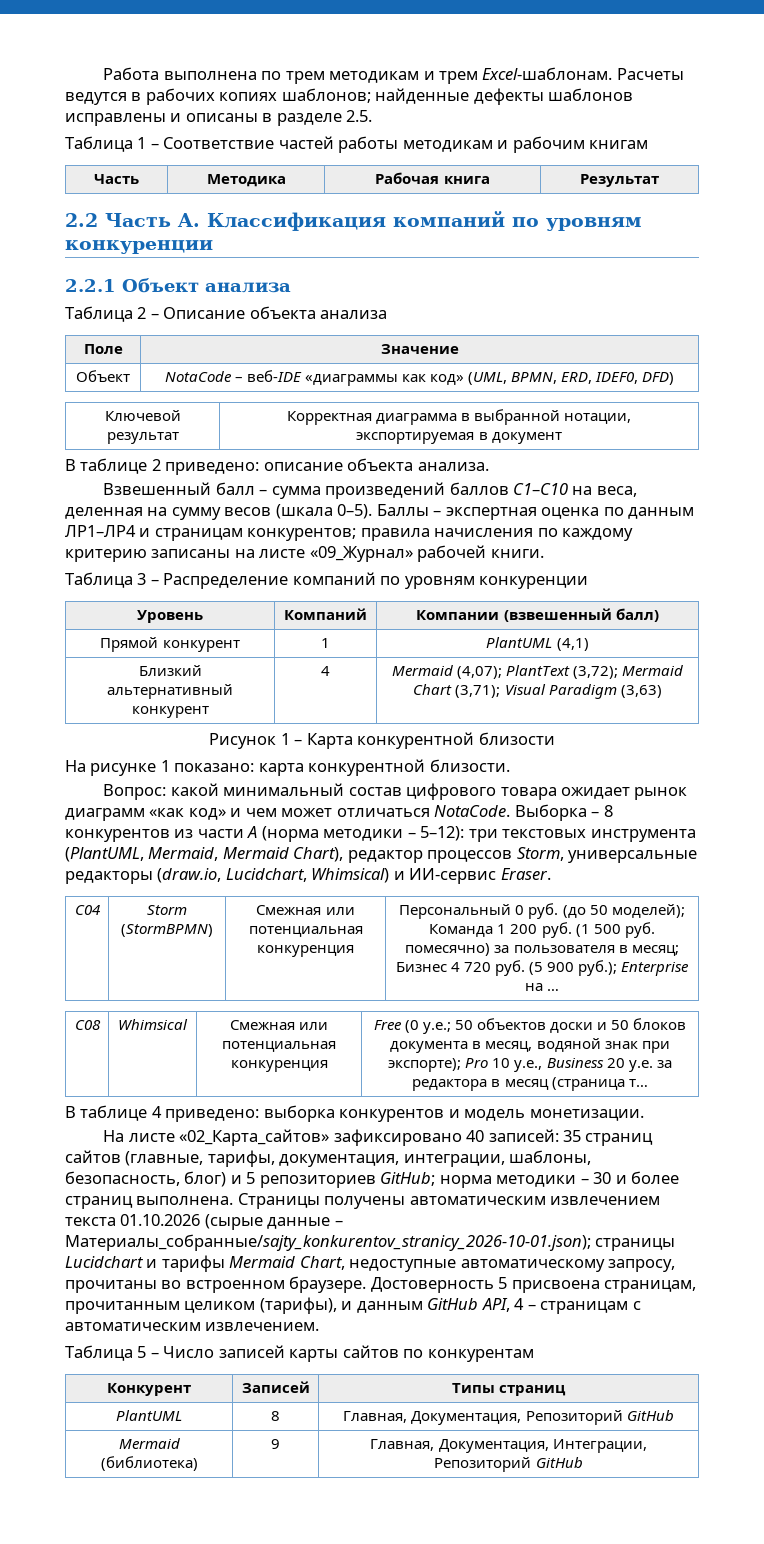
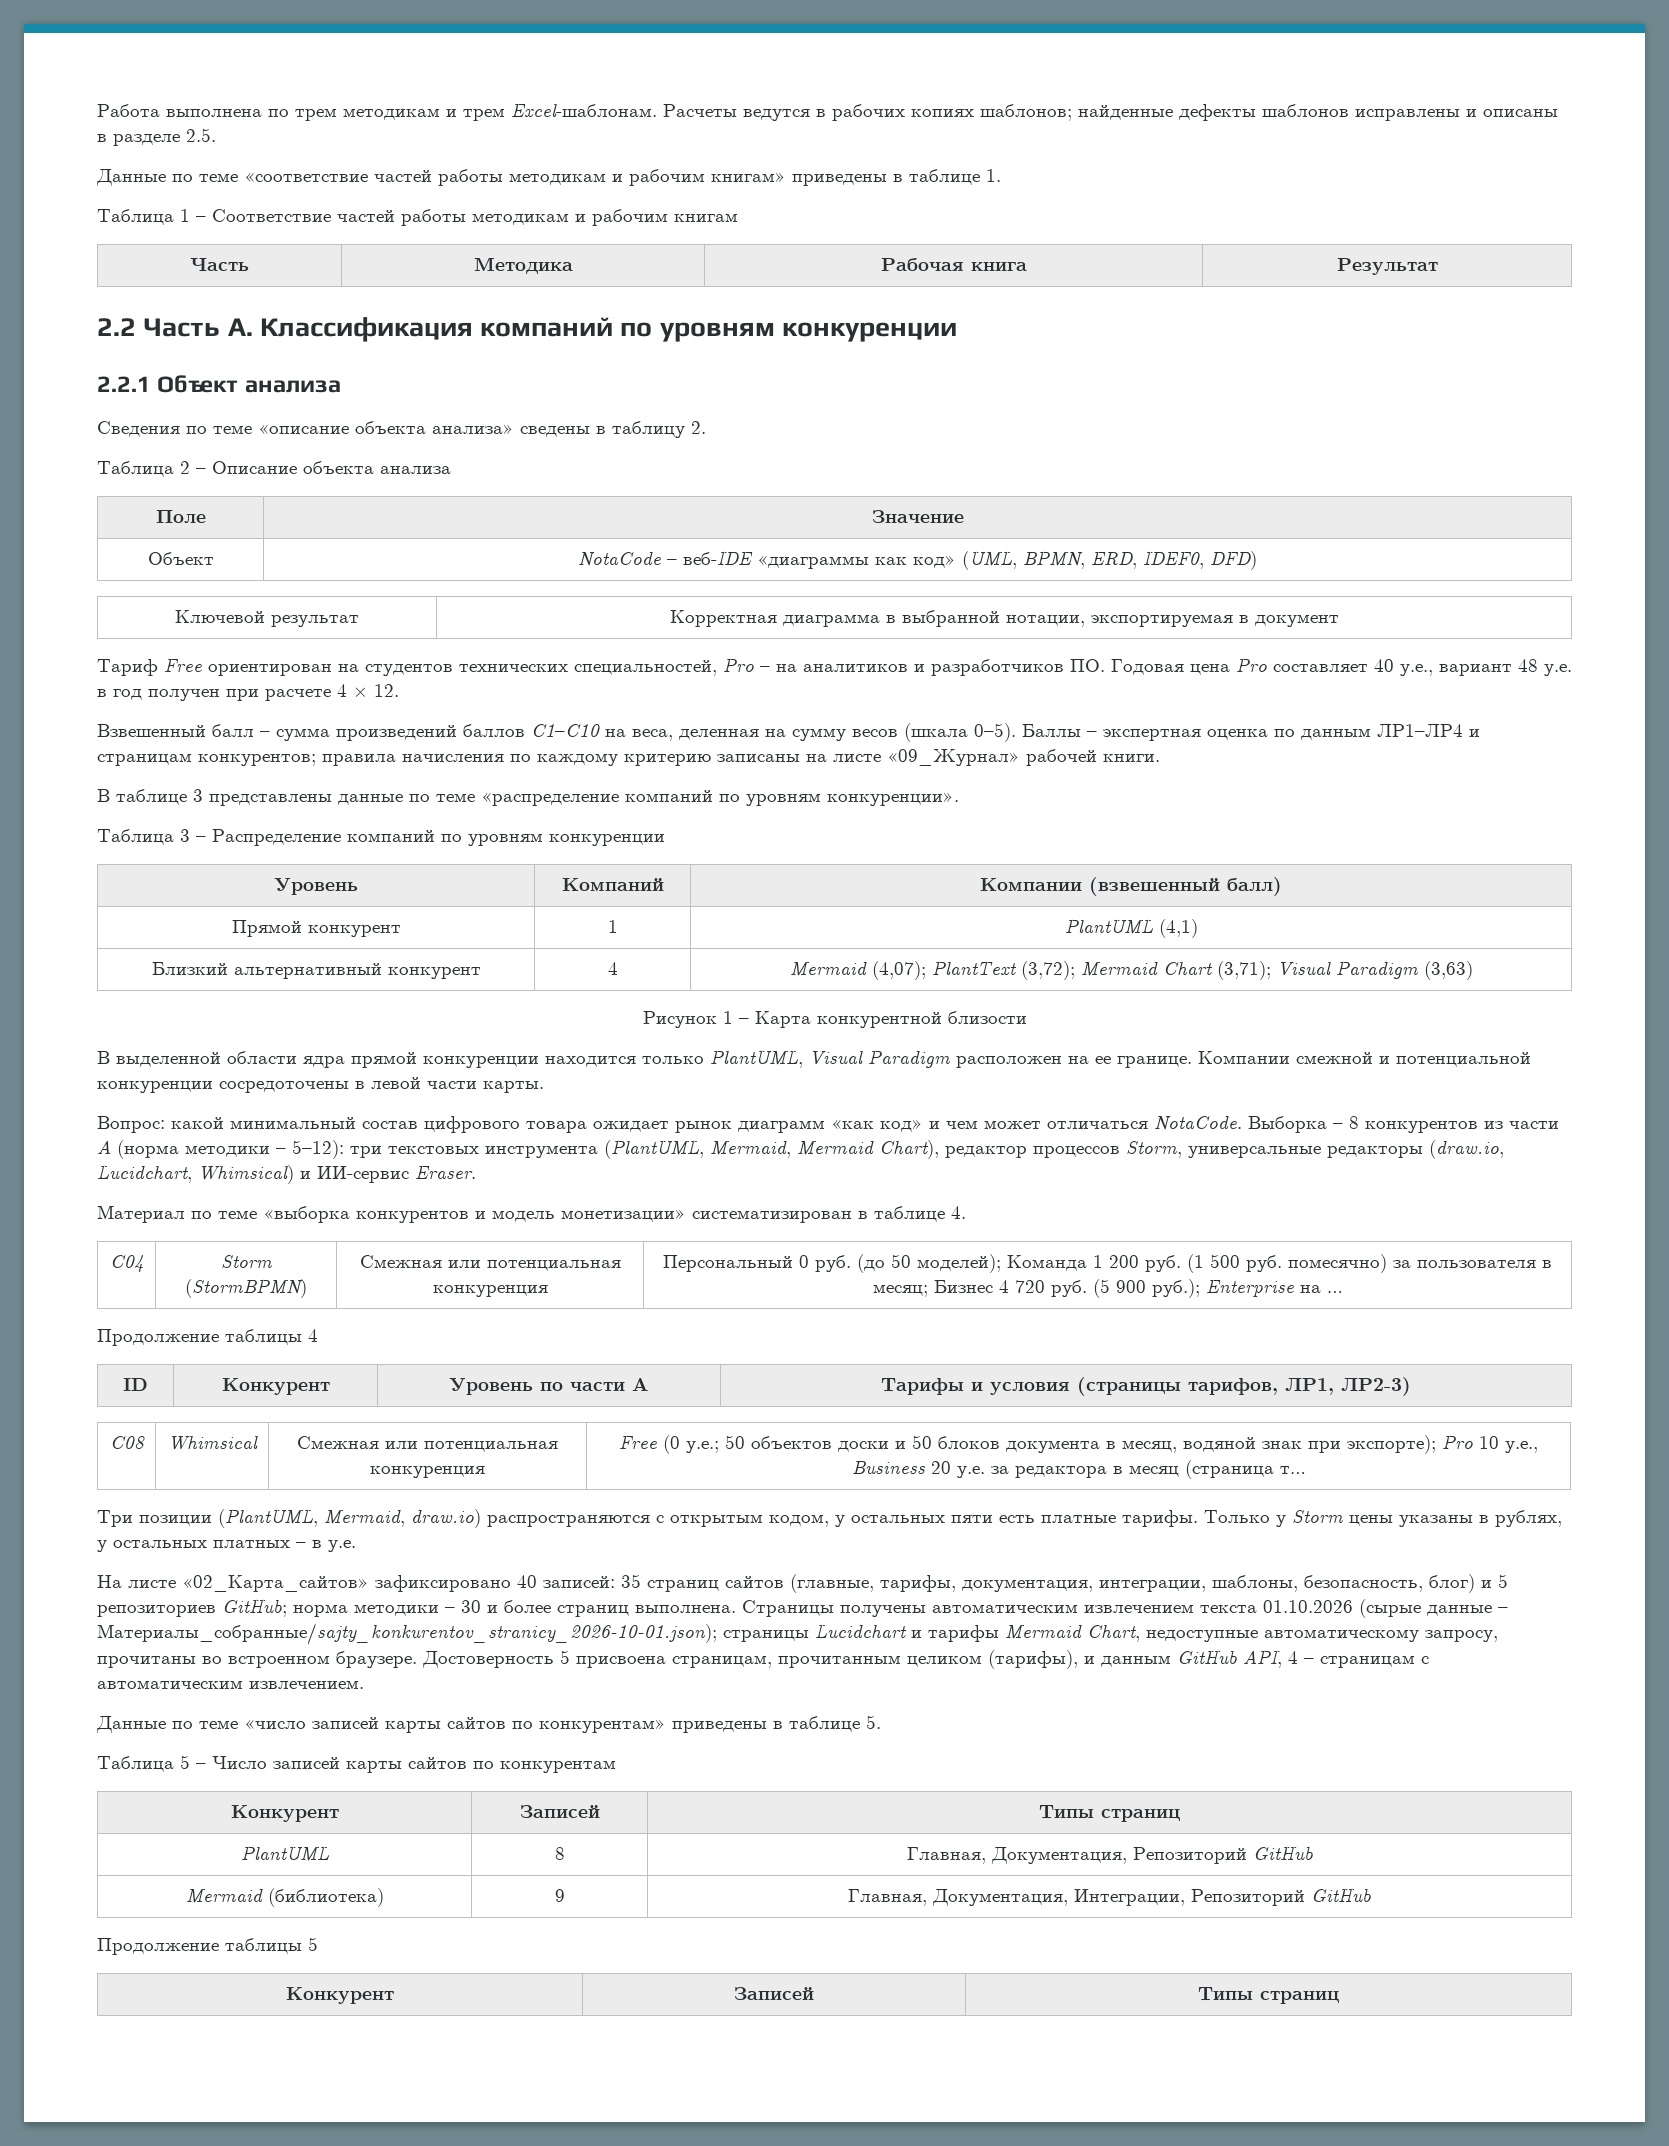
(373, 116) none -> [96,169,1001,186] // Данные по теме «соответствие частей работы методикам и рабочим книгам» приведены в таблице 1.
(291, 287) none -> [97,421,706,438] // Сведения по теме «описание объекта анализа» сведены в таблицу 2.
[65,458,489,475] В таблице 2 приведено: описание объекта анализа. -> [97,658,1572,676] [97,684,399,701] Тариф Free ориентирован на студентов технических специальностей, Pro – на аналитиков и разработчиков ПО. Годовая цена Pro составляет 40 у.е., вариант 48 у.е. в год получен при расчете 4 × 12.
(544, 553) none -> [97,789,959,806] // В таблице 3 представлены данные по теме «распределение компаний по уровням конкуренции».
[65,759,510,776] На рисунке 1 показано: карта конкурентной близости. -> [97,1050,1531,1068] [97,1077,544,1093] В выделенной области ядра прямой конкуренции находится только PlantUML, Visual Paradigm расположен на ее границе. Компании смежной и потенциальной конкуренции сосредоточены в левой части карты.
(551, 874) none -> [97,1205,966,1223] // Материал по теме «выборка конкурентов и модель монетизации» систематизирован в таблице 4.
(560, 990) none -> [97,1329,318,1346] [123,1378,148,1391] [221,1378,330,1395] [449,1378,649,1395] [880,1377,1411,1396] // Продолжение таблицы 4 // ID | Конкурент | Уровень по части A | Тарифы и условия (страницы тарифов, ЛР1, ЛР2-3)
[65,1105,644,1122] В таблице 4 приведено: выборка конкурентов и модель монетизации. -> [97,1509,1562,1528] [97,1540,356,1552] Три позиции (PlantUML, Mermaid, draw.io) распространяются с открытым кодом, у остальных пяти есть платные тарифы. Только у Storm цены указаны в рублях, у остальных платных – в у.е.
(320, 1326) none -> [96,1715,881,1733] // Данные по теме «число записей карты сайтов по конкурентам» приведены в таблице 5.
(583, 1462) none -> [97,1937,318,1955] [286,1987,394,2004] [734,1987,814,2000] [1198,1987,1340,2004] // Продолжение таблицы 5 // Конкурент | Записей | Типы страниц

